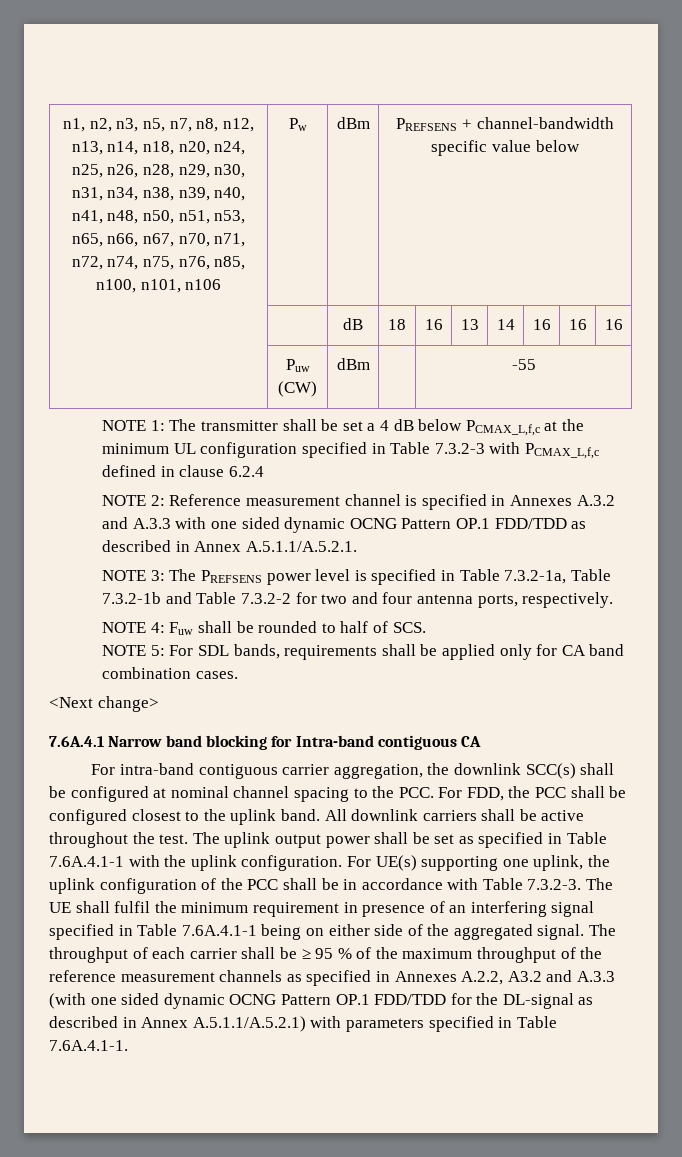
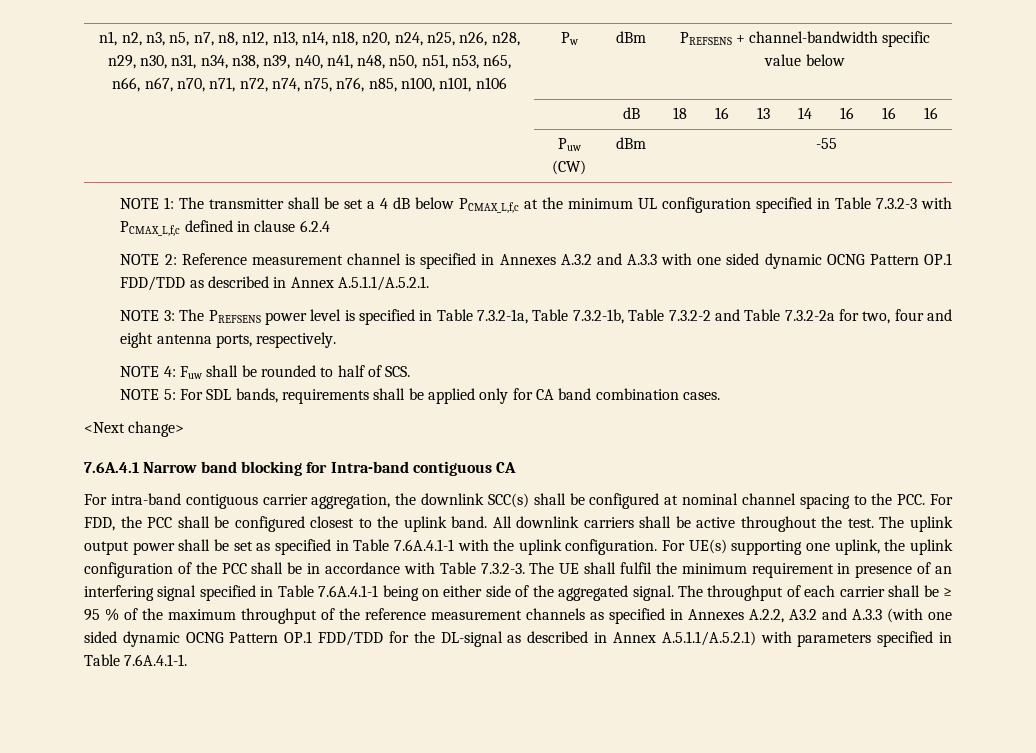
[102,592,413,604] 7.3.2-1b and Table 7.3.2-2 for two and four -> [572,309,953,324] [120,332,154,348] 7.3.2-1b, Table 7.3.2-2 and Table 7.3.2-2a for two, four and eight

